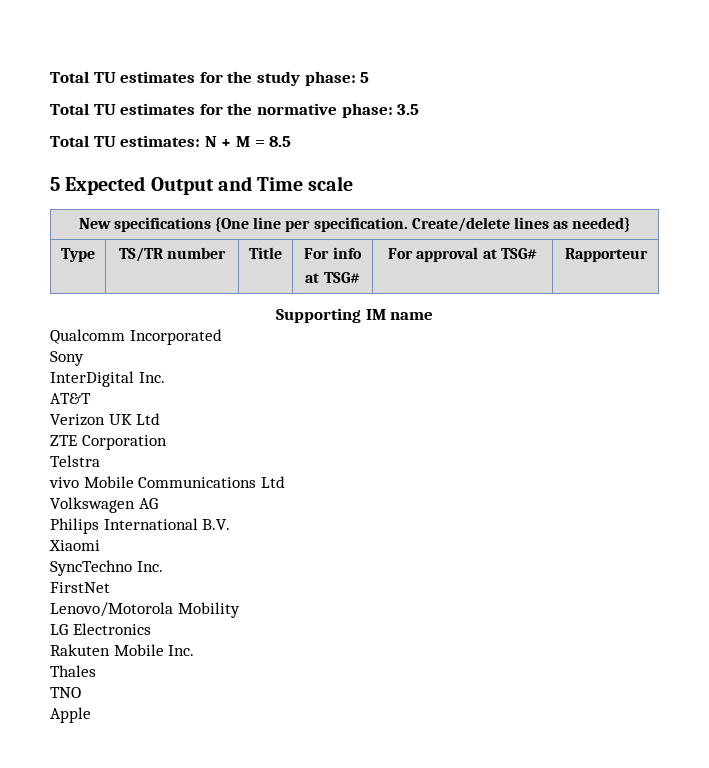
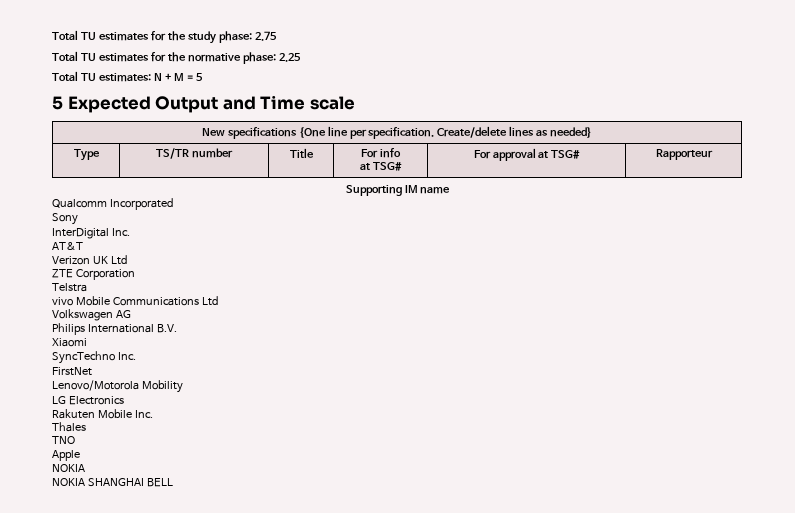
[360,72,370,83] 5 -> [254,31,277,41] 2.75
[397,104,420,115] 3.5 -> [278,53,301,62] 2.25
[269,136,292,147] 8.5 -> [195,73,203,81] 5
(91, 715) none -> [52,464,85,472] [52,478,173,487] // NOKIA // NOKIA SHANGHAI BELL

